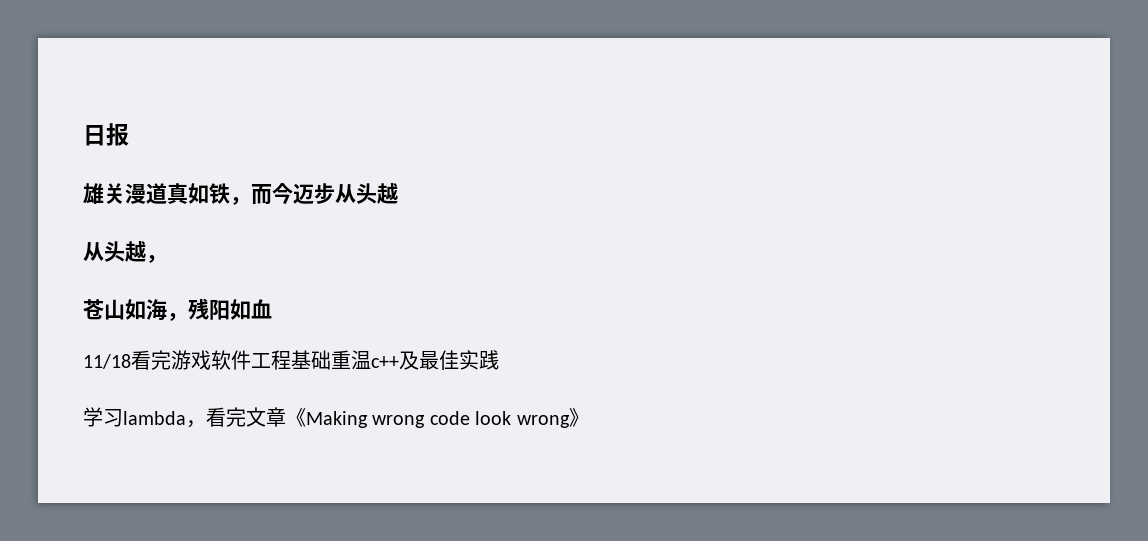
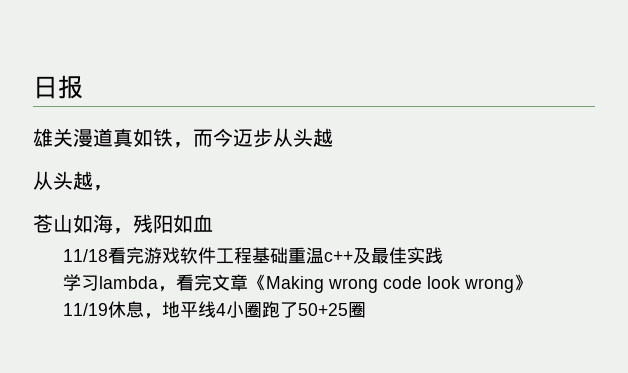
(589, 417) none -> [63,301,367,319] // 11/19休息，地平线4小圈跑了50+25圈

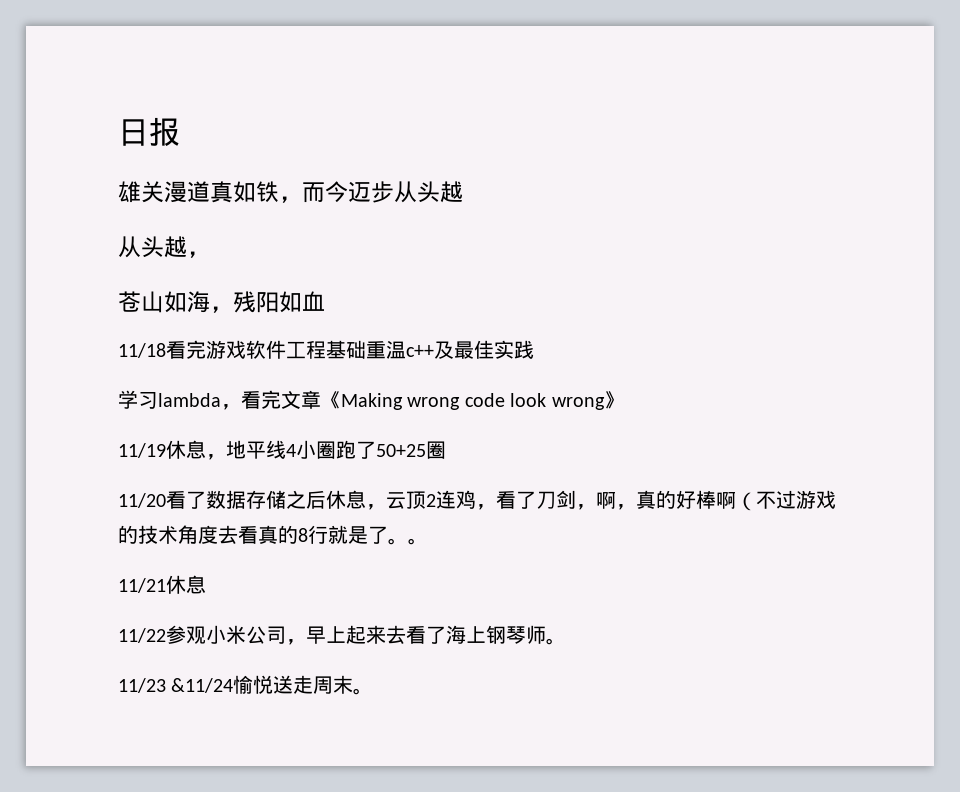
(367, 310) none -> [118,490,836,511] [118,525,428,545] [118,575,206,594] [118,625,566,645] [118,675,374,695] // 11/20看了数据存储之后休息，云顶2连鸡，看了刀剑，啊，真的好棒啊（不过游戏的技术角度去看真的8行就是了。。 // 11/21休息 // 11/22参观小米公司，早上起来去看了海上钢琴师。 // 11/23 &11/24愉悦送走周末。

